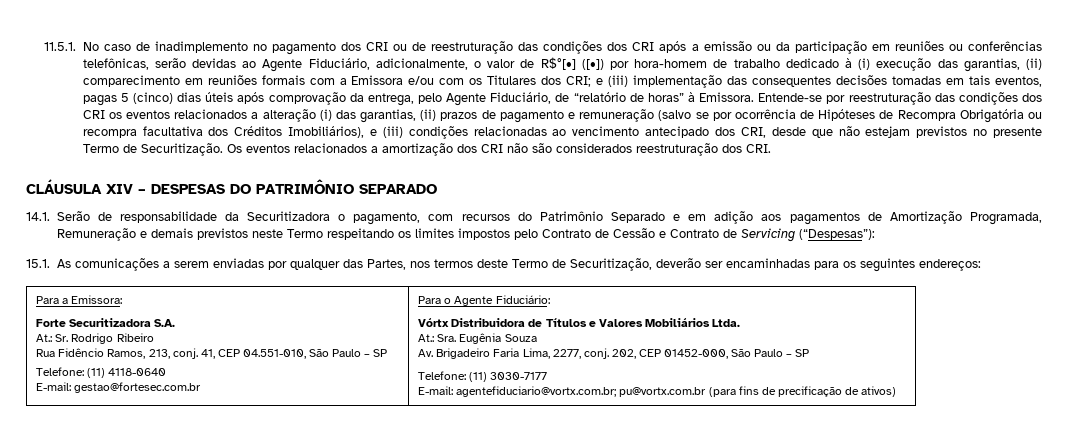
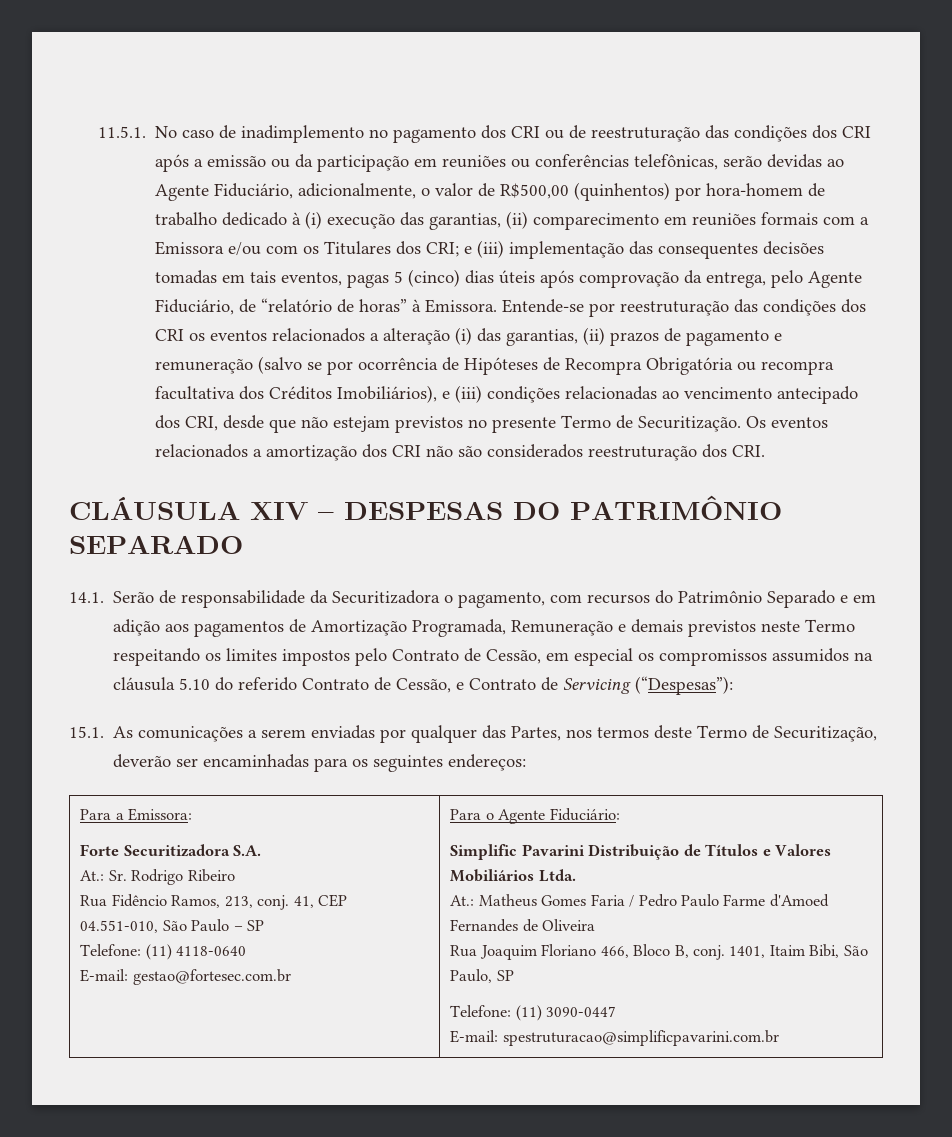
[540,57,604,70] R$°[•] ([•]) -> [499,182,670,201] R$500,00 (quinhentos)
[612,228,655,238] Cessão -> [486,648,874,666] [113,677,452,693] Cessão, em especial os compromissos assumidos na cláusula 5.10 do referido Contrato de Cessão,
[418,318,526,327] Vórtx Distribuidora -> [450,844,680,860] Simplific Pavarini Distribuição
[437,333,537,344] [418,348,810,359] [418,371,548,382] [418,386,897,397] Sra. Eugênia Souza // Av. Brigadeiro Faria Lima, 2277, conj. 202, CEP 01452-000, São Paulo – SP // Telefone: (11) 3030-7177 // E-mail: agentefiduciario@vortx.com.br; pu@vortx.com.br (para fins de precificação de ativos) -> [478,894,829,907] [450,919,596,932] [450,944,868,960] [450,969,514,983] [450,1005,617,1021] [450,1030,779,1046] Matheus Gomes Faria / Pedro Paulo Farme d'Amoed Fernandes de Oliveira // Rua Joaquim Floriano 466, Bloco B, conj. 1401, Itaim Bibi, São Paulo, SP // Telefone: (11) 3090-0447 // E-mail: spestruturacao@simplificpavarini.com.br

